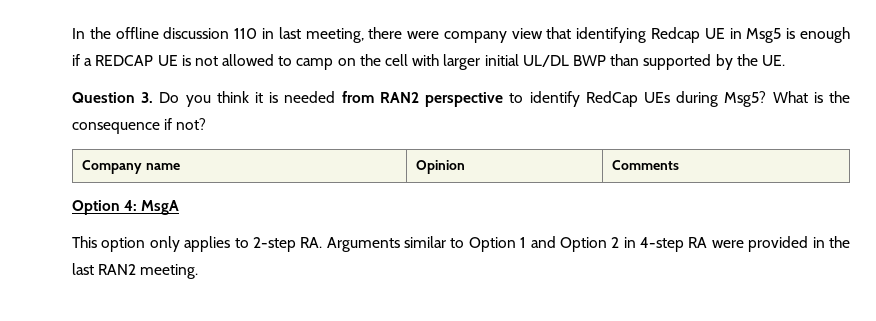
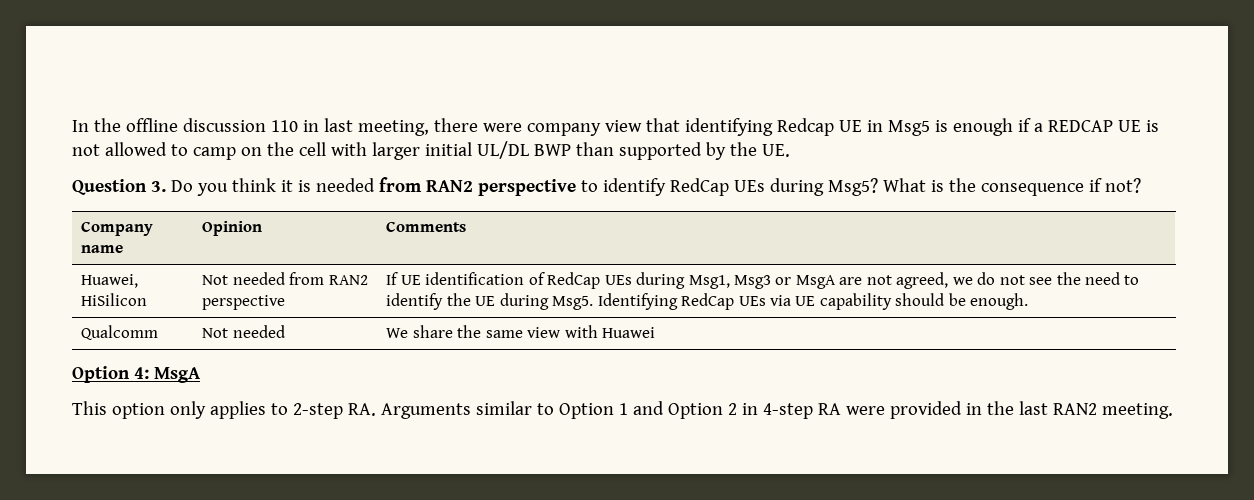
(680, 165) none -> [81,274,139,288] [81,293,148,306] [202,272,368,285] [202,295,286,310] [386,272,1140,289] [386,293,1029,310] [81,325,159,340] [202,325,285,338] [386,325,656,338] // Huawei, HiSilicon | Not needed from RAN2 perspective | If UE identification of RedCap UEs during Msg1, Msg3 or MsgA are not agreed, we do not see the need to identify the UE during Msg5. Identifying RedCap UEs via UE capability should be enough. // Qualcomm | Not needed | We share the same view with Huawei

